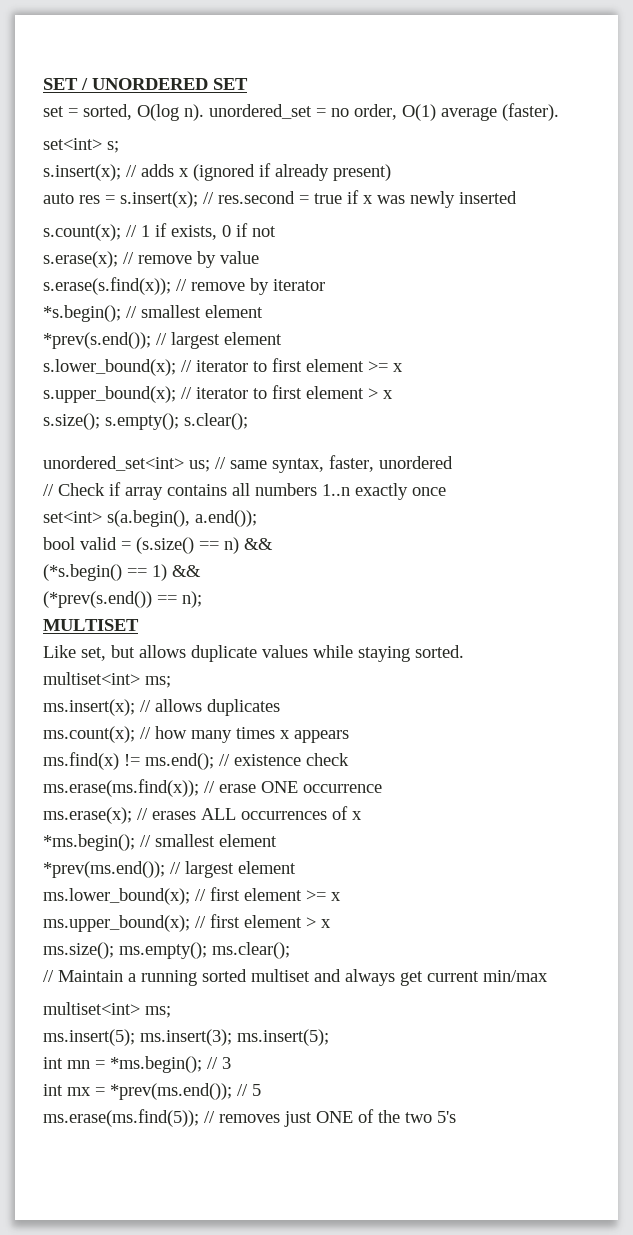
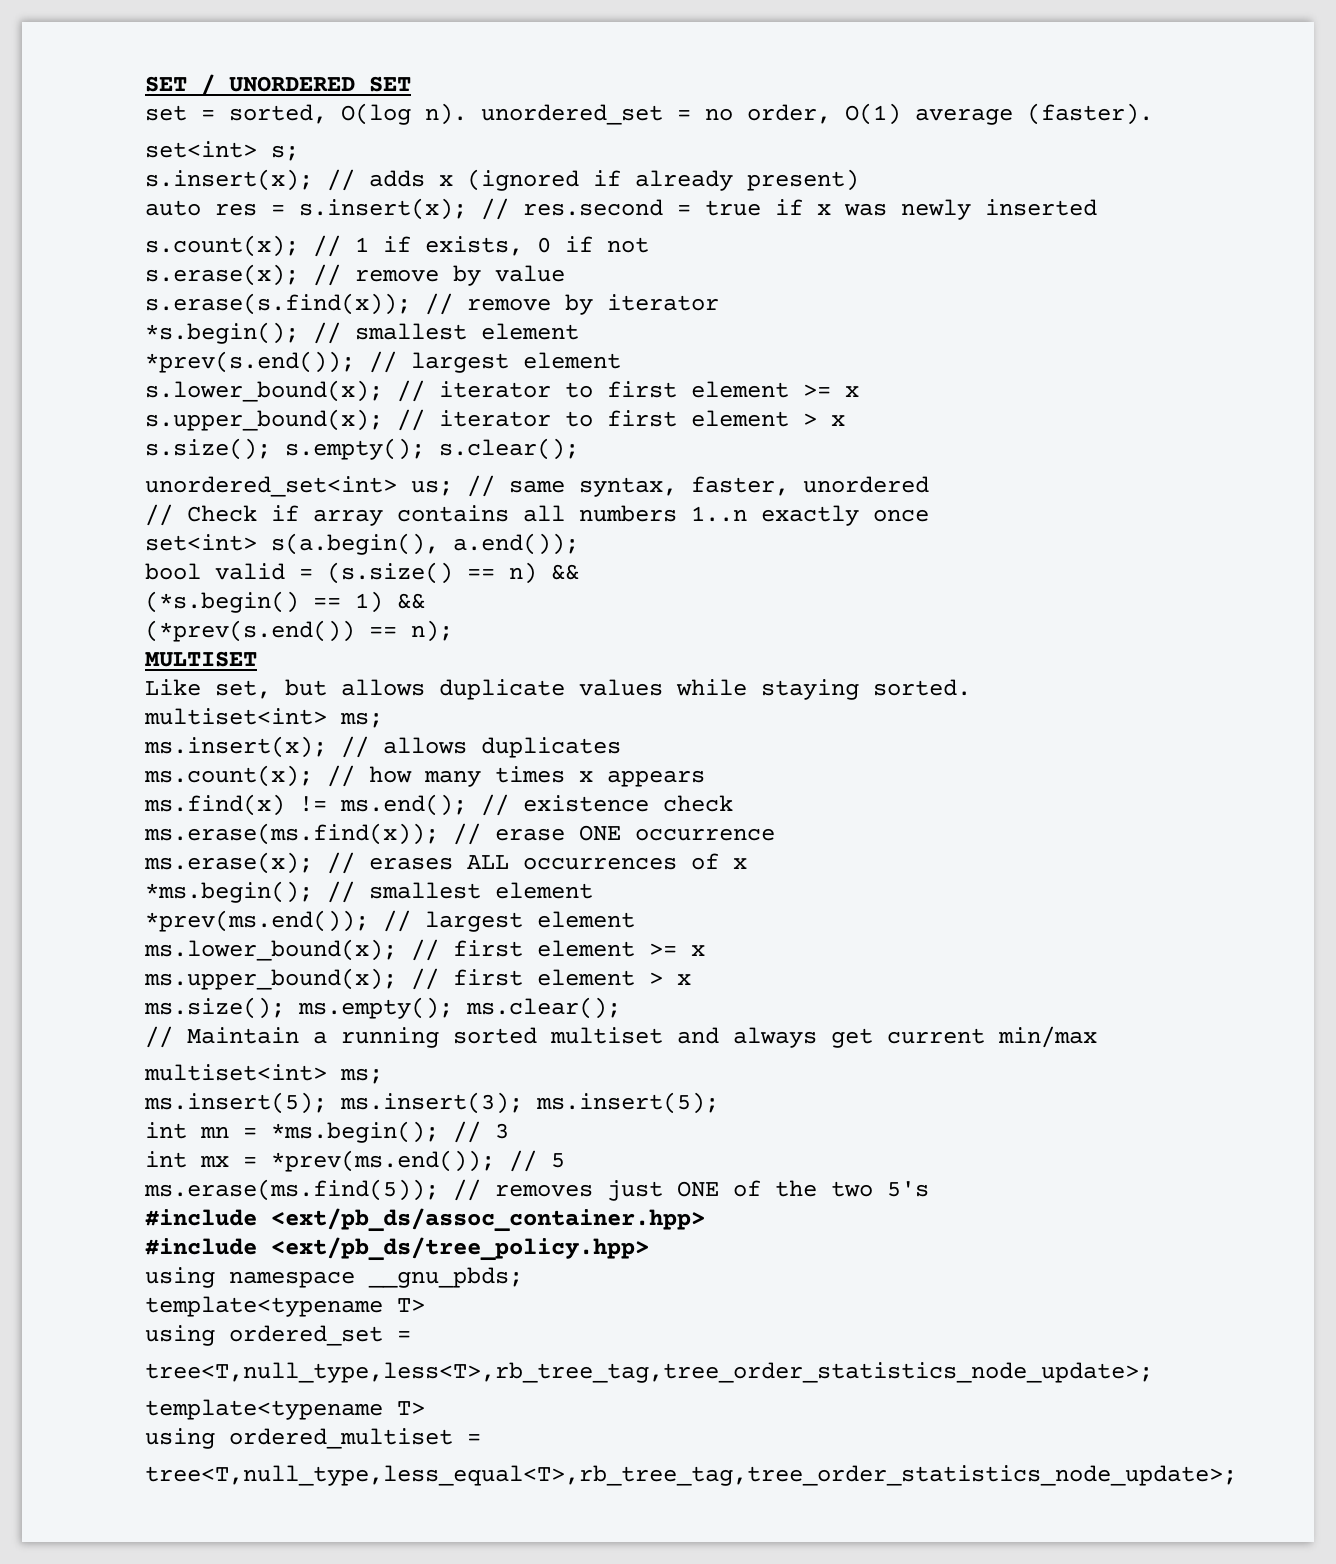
(456, 1117) none -> [145,1208,705,1232] [145,1237,649,1261] [145,1267,523,1288] [145,1296,425,1317] [145,1325,411,1346] [145,1362,1153,1383] [145,1399,425,1420] [145,1428,481,1449] [145,1465,1237,1486] // #include <ext/pb_ds/assoc_container.hpp> // #include <ext/pb_ds/tree_policy.hpp> // using namespace __gnu_pbds; // template<typename T> // using ordered_set = // tree<T,null_type,less<T>,rb_tree_tag,tree_order_statistics_node_update>; // template<typename T> // using ordered_multiset = // tree<T,null_type,less_equal<T>,rb_tree_tag,tree_order_statistics_node_update>;

